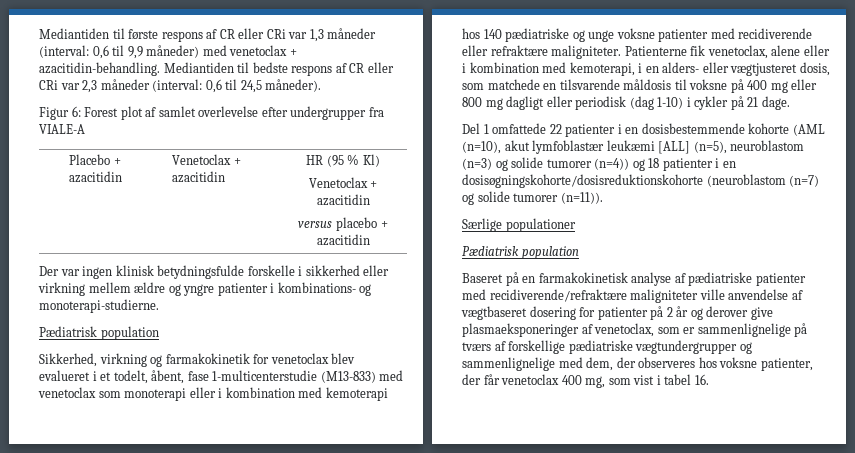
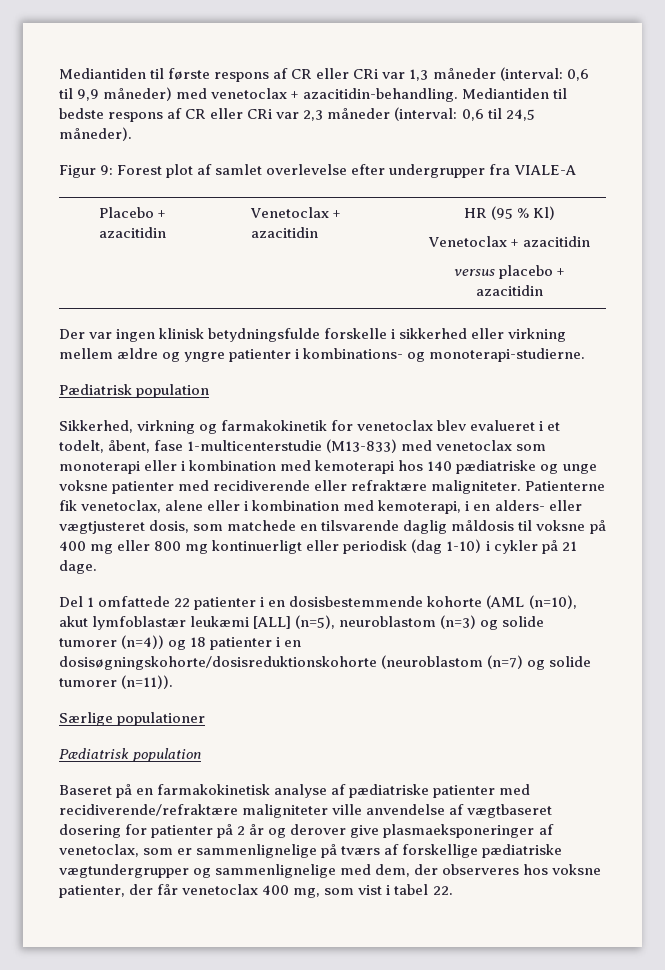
[71,106,81,117] 6: -> [100,165,114,175] 9:
(620, 84) none -> [403,520,448,534] daglig
[506,96,545,110] dagligt -> [212,540,303,554] kontinuerligt
[694,374,709,385] 16. -> [432,886,453,895] 22.

